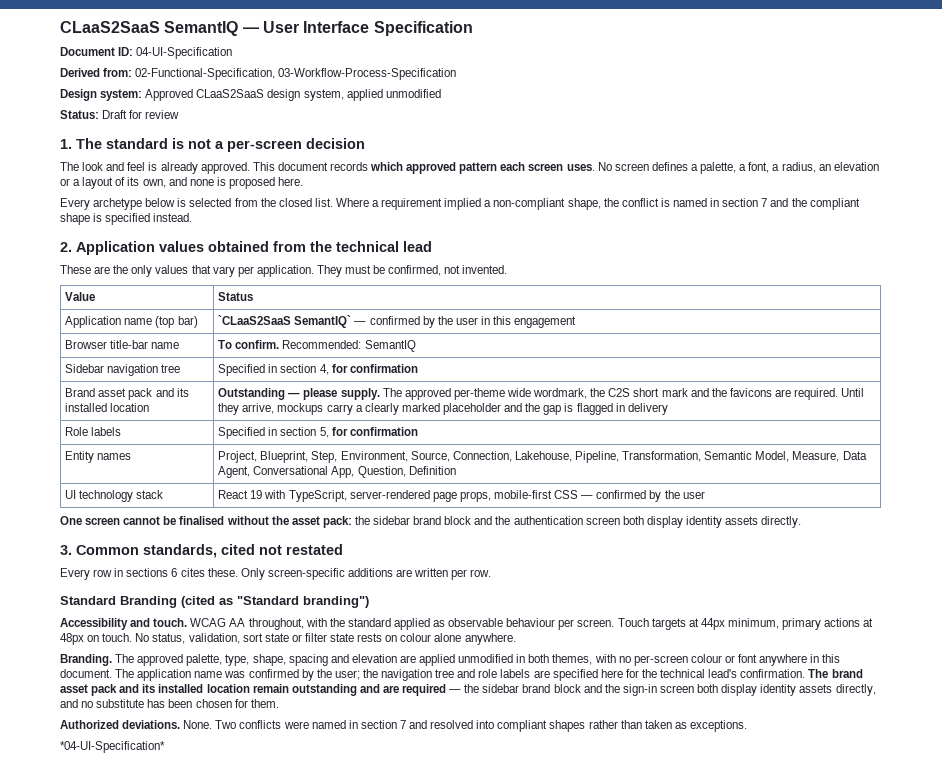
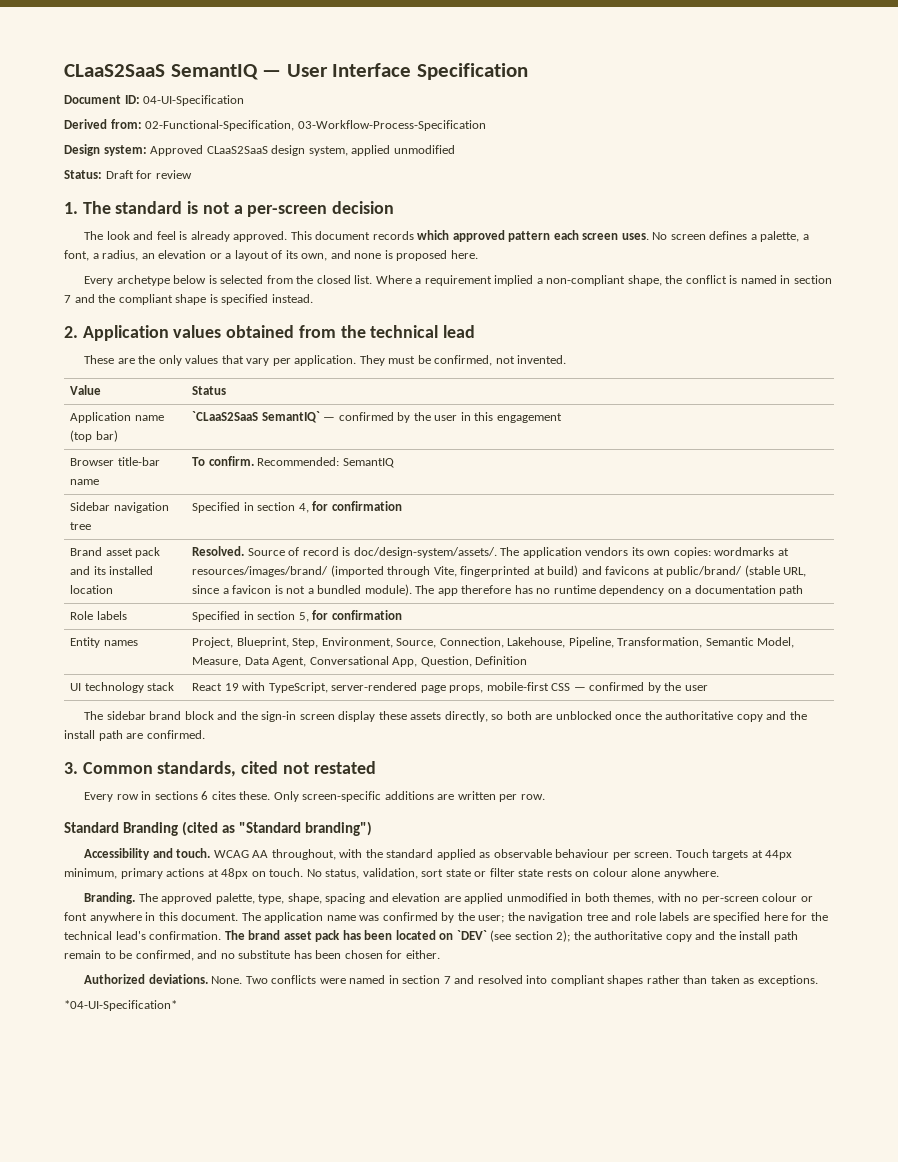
[218,388,865,400] [218,403,668,415] Outstanding — please supply. The approved per-theme wide wordmark, the C2S short mark and the favicons are required. Until they arrive, mockups carry a clearly marked placeholder and the gap is flagged in delivery -> [192,546,789,558] [192,565,807,577] [192,584,804,596] Resolved. Source of record is doc/design-system/assets/. The application vendors its own copies: wordmarks at resources/images/brand/ (imported through Vite, fingerprinted at build) and favicons at public/brand/ (stable URL, since a favicon is not a bundled module). The app therefore has no runtime dependency on a documentation path
[60,516,802,528] One screen cannot be finalised without the asset pack: the sidebar brand block and the authentication screen both display identity assets directly. -> [84,711,807,722] [64,730,205,741] The sidebar brand block and the sign-in screen display these assets directly, so both are unblocked once the authoritative copy and the install path are confirmed.
[119,684,876,696] and its installed location remain outstanding and are required — the sidebar brand block and the sign-in screen both display identity assets directly, -> [342,930,798,942] [64,950,194,961] has been located on `DEV` (see section 2); the authoritative copy and the install path remain to be confirmed,
[250,699,279,708] them. -> [405,950,440,959] either.

